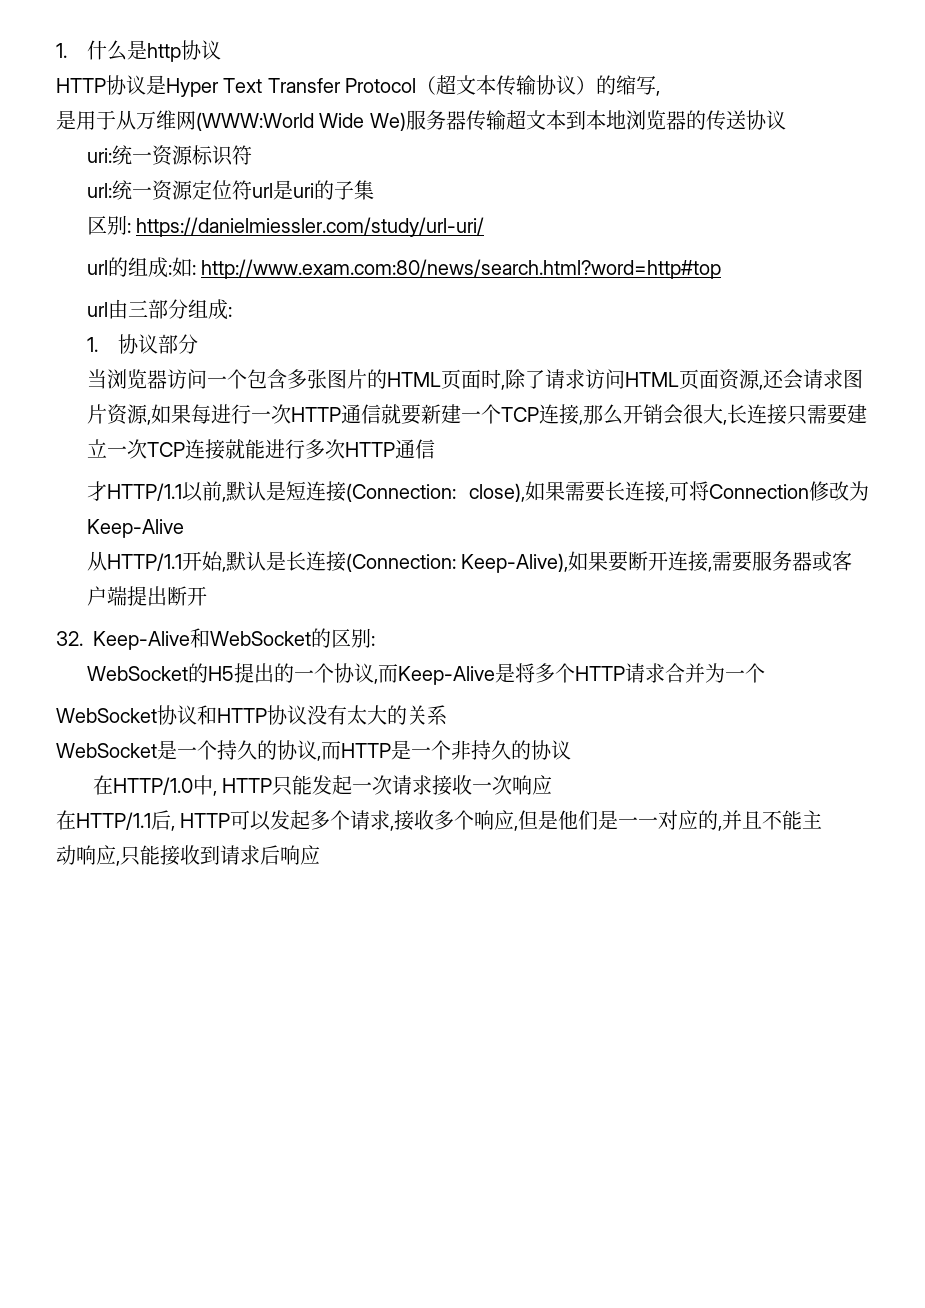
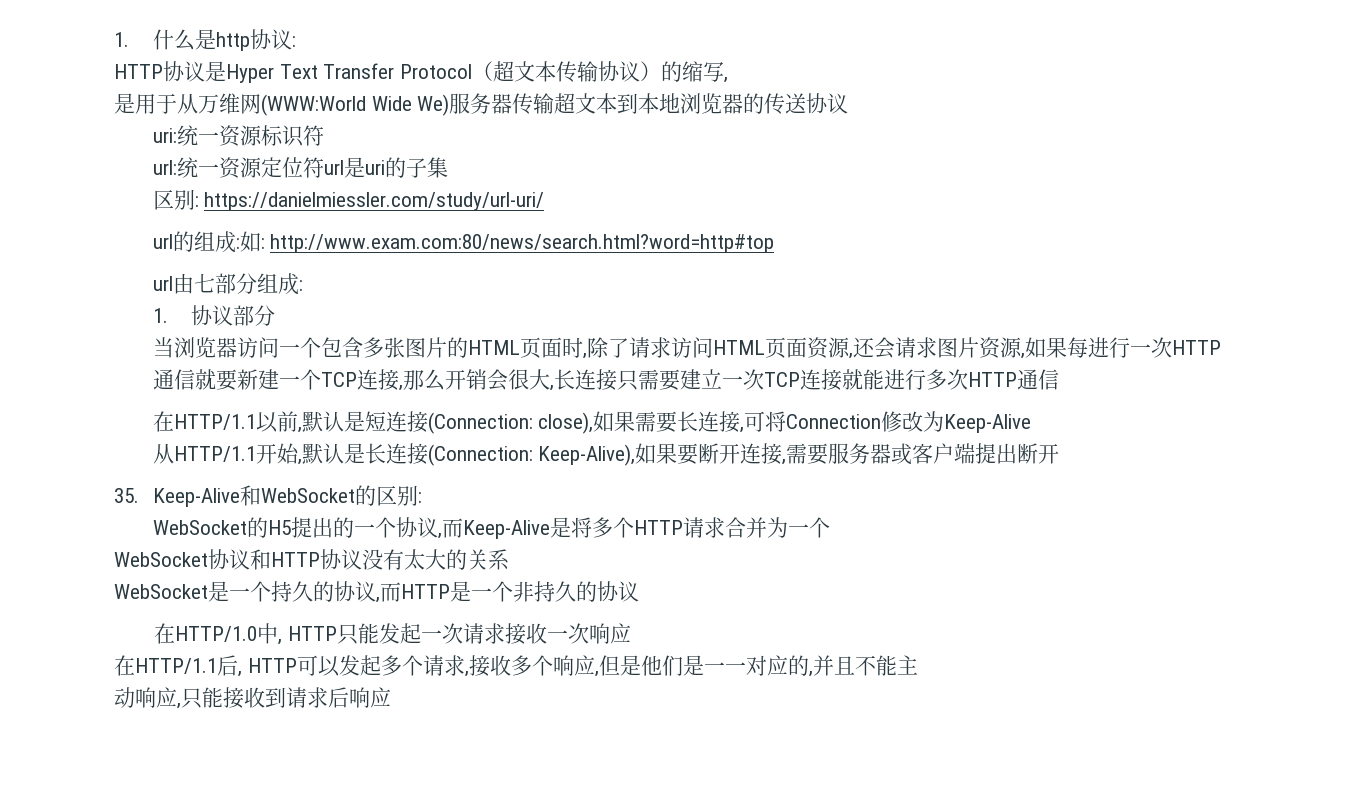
(221, 50) none -> [291,36,296,47] :
[127,300,148,317] 三 -> [193,273,215,293] 七
[86,481,107,501] 才 -> [152,411,174,432] 在
[56,631,83,646] 32. -> [114,488,139,503] 35.

